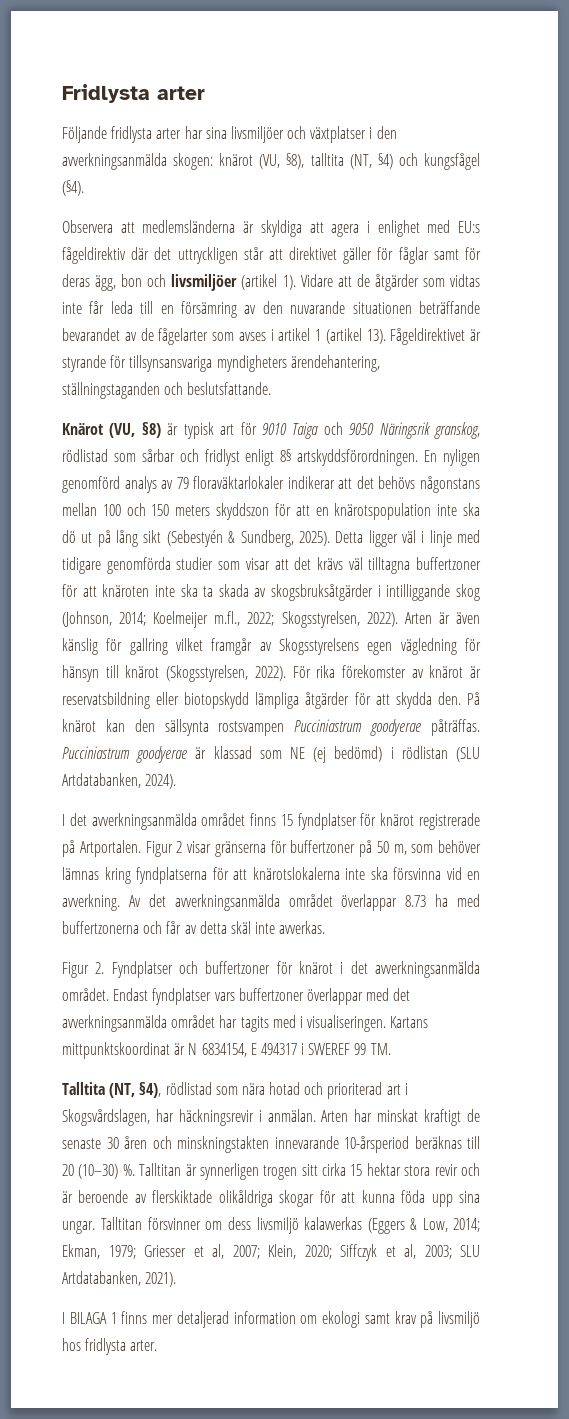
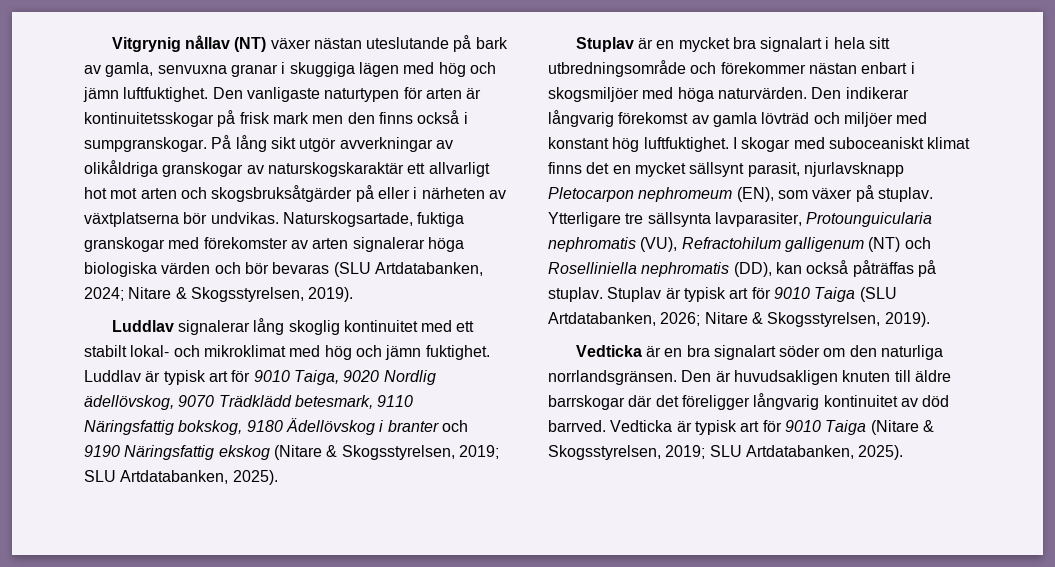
[62,84,205,103] [62,126,397,143] [62,153,481,170] [62,180,84,196] [62,220,480,237] [62,247,482,264] [62,274,480,291] [62,301,480,318] [62,328,481,345] [62,355,380,372] [62,382,272,399] [62,422,480,439] [62,449,480,466] [62,476,480,493] [62,503,480,520] [62,530,480,547] [62,557,481,574] [62,584,480,601] [62,611,480,628] [62,638,481,655] [62,665,481,682] [62,692,480,709] [62,719,480,736] [62,746,480,763] [62,773,177,789] [62,813,480,830] [62,840,481,857] [62,867,480,884] [62,894,480,911] [62,921,326,934] [62,961,480,978] [62,988,411,1005] [62,1015,429,1032] [62,1042,391,1059] [62,1082,408,1099] [62,1109,481,1126] [62,1136,480,1153] [62,1163,480,1180] [62,1190,480,1207] [62,1217,480,1234] [62,1244,480,1261] [62,1271,177,1287] [62,1311,480,1328] [62,1338,158,1355] Fridlysta arter // Följande fridlysta arter har sina livsmiljöer och växtplatser i den avverkningsanmälda skogen: knärot (VU, §8), talltita (NT, §4) och kungsfågel (§4). // Observera att medlemsländerna är skyldiga att agera i enlighet med EU:s fågeldirektiv där det uttryckligen står att direktivet gäller för fåglar samt för deras ägg, bon och livsmiljöer (artikel 1). Vidare att de åtgärder som vidtas inte får leda till en försämring av den nuvarande situationen beträffande bevarandet av de fågelarter som avses i artikel 1 (artikel 13). Fågeldirektivet är styrande för tillsynsansvariga myndigheters ärendehantering, ställningstaganden och beslutsfattande. // Knärot (VU, §8) är typisk art för 9010 Taiga och 9050 Näringsrik granskog, rödlistad som sårbar och fridlyst enligt 8§ artskyddsförordningen. En nyligen genomförd analys av 79 floraväktarlokaler indikerar att det behövs någonstans mellan 100 och 150 meters skyddszon för att en knärotspopulation inte ska dö ut på lång sikt (Sebestyén & Sundberg, 2025). Detta ligger väl i linje med tidigare genomförda studier som visar att det krävs väl tilltagna buffertzoner för att knäroten inte ska ta skada av skogsbruksåtgärder i intilliggande skog (Johnson, 2014; Koelmeijer m.fl., 2022; Skogsstyrelsen, 2022). Arten är även känslig för gallring vilket framgår av Skogsstyrelsens egen vägledning för hänsyn till knärot (Skogsstyrelsen, 2022). För rika förekomster av knärot är reservatsbildning eller biotopskydd lämpliga åtgärder för att skydda den. På knärot kan den sällsynta rostsvampen Pucciniastrum goodyerae påträffas. Pucciniastrum goodyerae är klassad som NE (ej bedömd) i rödlistan (SLU Artdatabanken, 2024). // I det avverkningsanmälda området finns 15 fyndplatser för knärot registrerade på Artportalen. Figur 2 visar gränserna för buffertzoner på 50 m, som behöver lämnas kring fyndplatserna för att knärotslokalerna inte ska försvinna vid en avverkning. Av det avverkningsanmälda området överlappar 8.73 ha med buffertzonerna och får av detta skäl inte avverkas. // Figur 2. Fyndplatser och buffertzoner för knärot i det avverkningsanmälda området. Endast fyndplatser vars buffertzoner överlappar med det avverkningsanmälda området har tagits med i visualiseringen. Kartans mittpunktskoordinat är N 6834154, E 494317 i SWEREF 99 TM. // Talltita (NT, §4), rödlistad som nära hotad och prioriterad art i Skogsvårdslagen, har häckningsrevir i anmälan. Arten har minskat kraftigt de senaste 30 åren och minskningstakten innevarande 10-årsperiod beräknas till 20 (10–30) %. Talltitan är synnerligen trogen sitt cirka 15 hektar stora revir och är beroende av flerskiktade olikåldriga skogar för att kunna föda upp sina ungar. Talltitan försvinner om dess livsmiljö kalavverkas (Eggers & Low, 2014; Ekman, 1979; Griesser et al, 2007; Klein, 2020; Siffczyk et al, 2003; SLU Artdatabanken, 2021). // I BILAGA 1 finns mer detaljerad information om ekologi samt krav på livsmiljö hos fridlysta arter. -> [111,35,508,52] [84,62,496,77] [83,87,482,102] [84,110,468,127] [84,135,453,152] [84,160,490,177] [84,185,506,202] [84,212,465,227] [84,237,464,252] [84,262,483,277] [84,287,354,302] [111,318,475,335] [84,345,490,360] [84,370,436,385] [84,395,414,410] [84,418,468,435] [84,445,499,460] [84,470,278,485] [575,37,891,52] [548,60,915,77] [548,87,909,102] [548,110,928,127] [548,137,971,152] [548,162,904,177] [548,185,933,202] [548,212,933,227] [548,237,931,252] [548,260,936,277] [548,287,897,302] [548,312,930,327] [575,345,944,360] [548,370,951,385] [548,393,950,410] [548,420,934,435] [548,445,904,460] Vitgrynig nållav (NT) växer nästan uteslutande på bark av gamla, senvuxna granar i skuggiga lägen med hög och jämn luftfuktighet. Den vanligaste naturtypen för arten är kontinuitetsskogar på frisk mark men den finns också i sumpgranskogar. På lång sikt utgör avverkningar av olikåldriga granskogar av naturskogskaraktär ett allvarligt hot mot arten och skogsbruksåtgärder på eller i närheten av växtplatserna bör undvikas. Naturskogsartade, fuktiga granskogar med förekomster av arten signalerar höga biologiska värden och bör bevaras (SLU Artdatabanken, 2024; Nitare & Skogsstyrelsen, 2019). // Luddlav signalerar lång skoglig kontinuitet med ett stabilt lokal- och mikroklimat med hög och jämn fuktighet. Luddlav är typisk art för 9010 Taiga, 9020 Nordlig ädellövskog, 9070 Trädklädd betesmark, 9110 Näringsfattig bokskog, 9180 Ädellövskog i branter och 9190 Näringsfattig ekskog (Nitare & Skogsstyrelsen, 2019; SLU Artdatabanken, 2025). // Stuplav är en mycket bra signalart i hela sitt utbredningsområde och förekommer nästan enbart i skogsmiljöer med höga naturvärden. Den indikerar långvarig förekomst av gamla lövträd och miljöer med konstant hög luftfuktighet. I skogar med suboceaniskt klimat finns det en mycket sällsynt parasit, njurlavsknapp Pletocarpon nephromeum (EN), som växer på stuplav. Ytterligare tre sällsynta lavparasiter, Protounguicularia nephromatis (VU), Refractohilum galligenum (NT) och Roselliniella nephromatis (DD), kan också påträffas på stuplav. Stuplav är typisk art för 9010 Taiga (SLU Artdatabanken, 2026; Nitare & Skogsstyrelsen, 2019). // Vedticka är en bra signalart söder om den naturliga norrlandsgränsen. Den är huvudsakligen knuten till äldre barrskogar där det föreligger långvarig kontinuitet av död barrved. Vedticka är typisk art för 9010 Taiga (Nitare & Skogsstyrelsen, 2019; SLU Artdatabanken, 2025).

